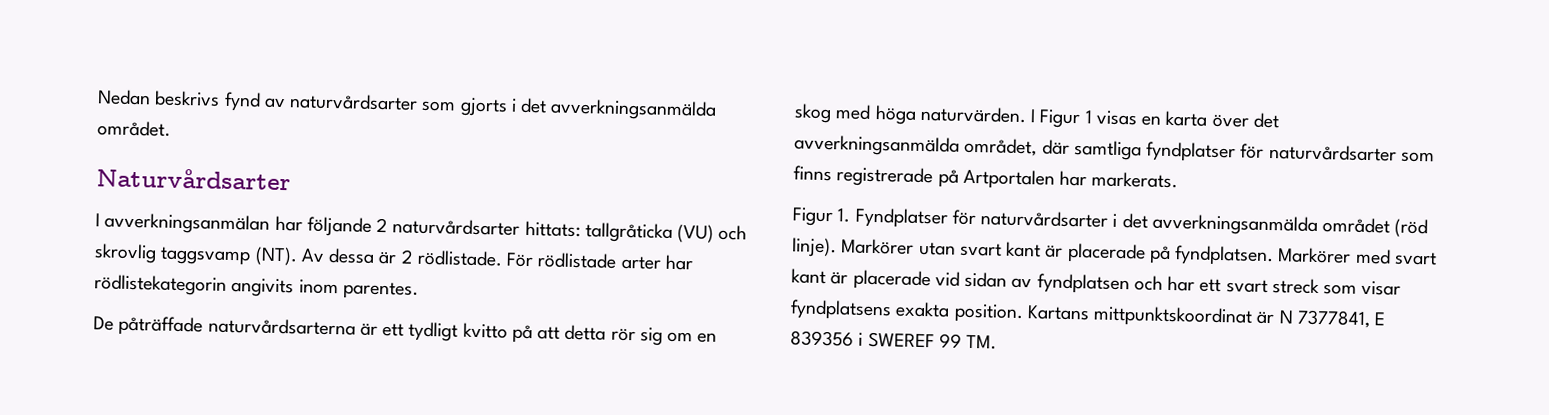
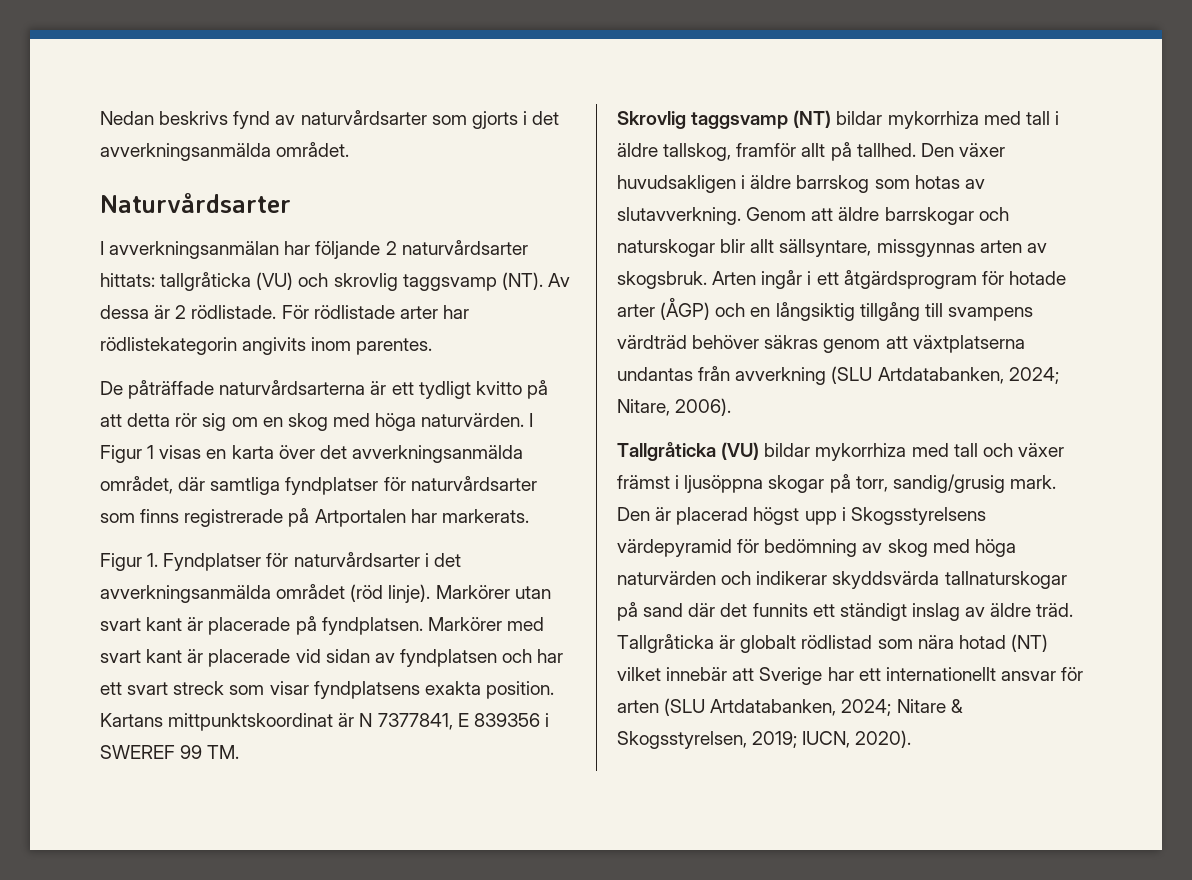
(998, 342) none -> [617,110,1059,129] [617,142,1005,161] [617,175,985,193] [617,207,1009,225] [617,239,1047,257] [617,270,1066,289] [617,297,1033,321] [617,335,1025,353] [617,366,1059,385] [617,398,732,416] [617,442,1064,461] [617,474,1056,493] [617,507,986,525] [617,539,1016,557] [617,571,1067,589] [617,602,1074,621] [617,634,1048,653] [617,667,1084,685] [617,698,963,716] [617,730,912,749] // Skrovlig taggsvamp (NT) bildar mykorrhiza med tall i äldre tallskog, framför allt på tallhed. Den växer huvudsakligen i äldre barrskog som hotas av slutavverkning. Genom att äldre barrskogar och naturskogar blir allt sällsyntare, missgynnas arten av skogsbruk. Arten ingår i ett åtgärdsprogram för hotade arter (ÅGP) och en långsiktig tillgång till svampens värdträd behöver säkras genom att växtplatserna undantas från avverkning (SLU Artdatabanken, 2024; Nitare, 2006). // Tallgråticka (VU) bildar mykorrhiza med tall och växer främst i ljusöppna skogar på torr, sandig/grusig mark. Den är placerad högst upp i Skogsstyrelsens värdepyramid för bedömning av skog med höga naturvärden och indikerar skyddsvärda tallnaturskogar på sand där det funnits ett ständigt inslag av äldre träd. Tallgråticka är globalt rödlistad som nära hotad (NT) vilket innebär att Sverige har ett internationellt ansvar för arten (SLU Artdatabanken, 2024; Nitare & Skogsstyrelsen, 2019; IUCN, 2020).

